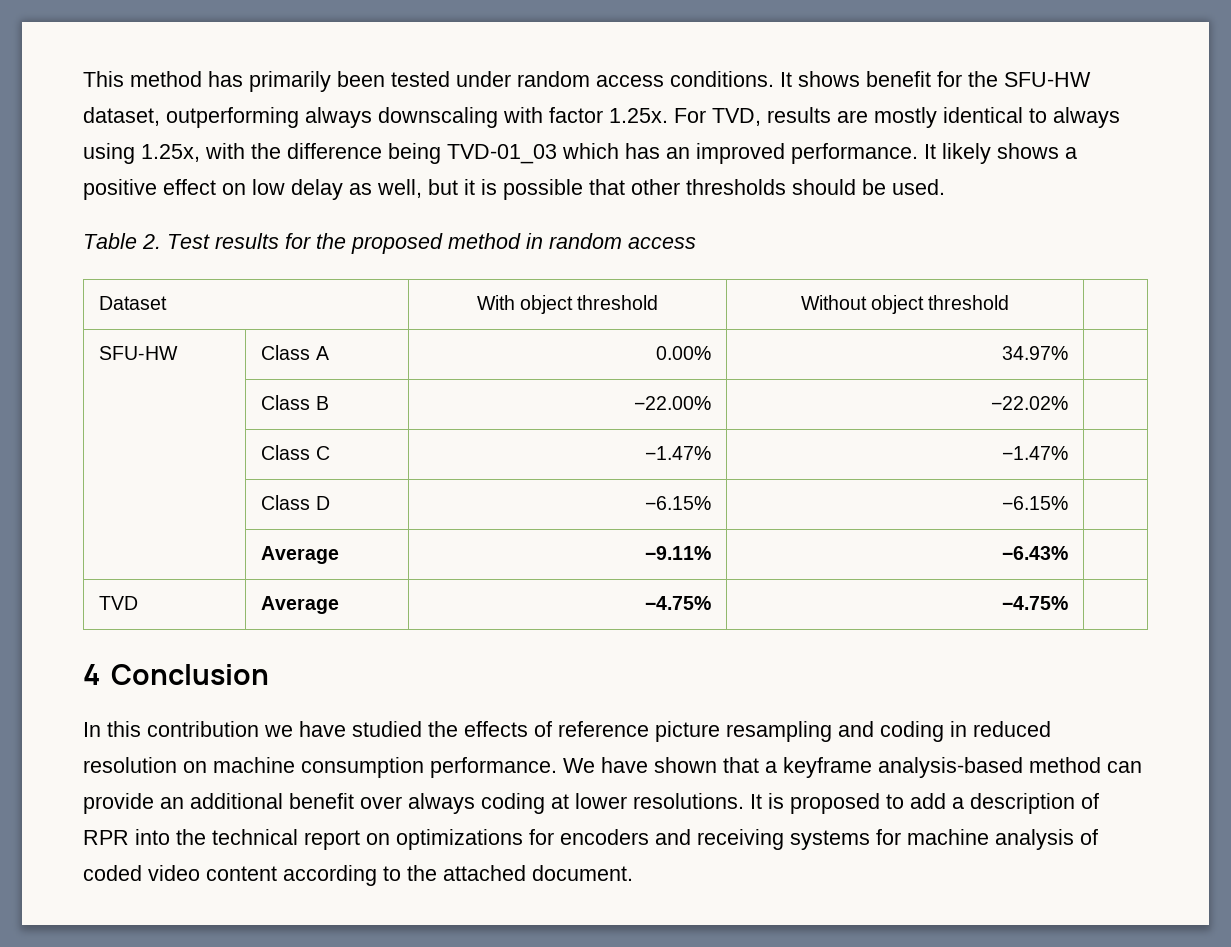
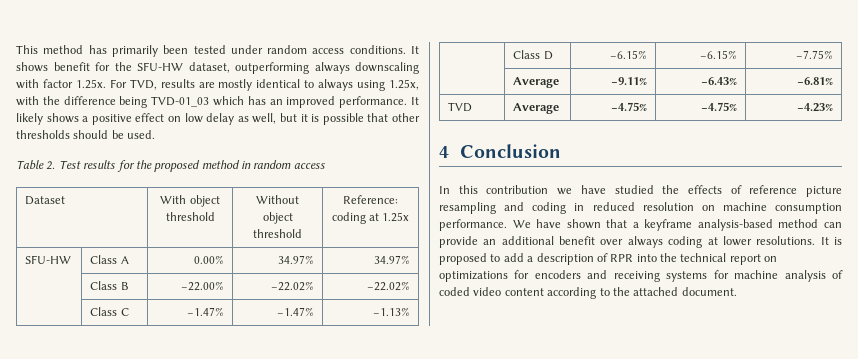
(1010, 302) none -> [343,195,398,204] [331,212,410,224] Reference: coding at 1.25x
(1068, 353) none -> [373,255,410,264] 34.97%
(1068, 403) none -> [366,281,410,291] −22.02%
(1068, 453) none -> [372,307,410,316] −1.13%
(1068, 503) none -> [795,50,833,59] −7.75%
(1068, 553) none -> [796,77,833,85] −6.81%
(1068, 603) none -> [796,103,833,112] −4.23%

